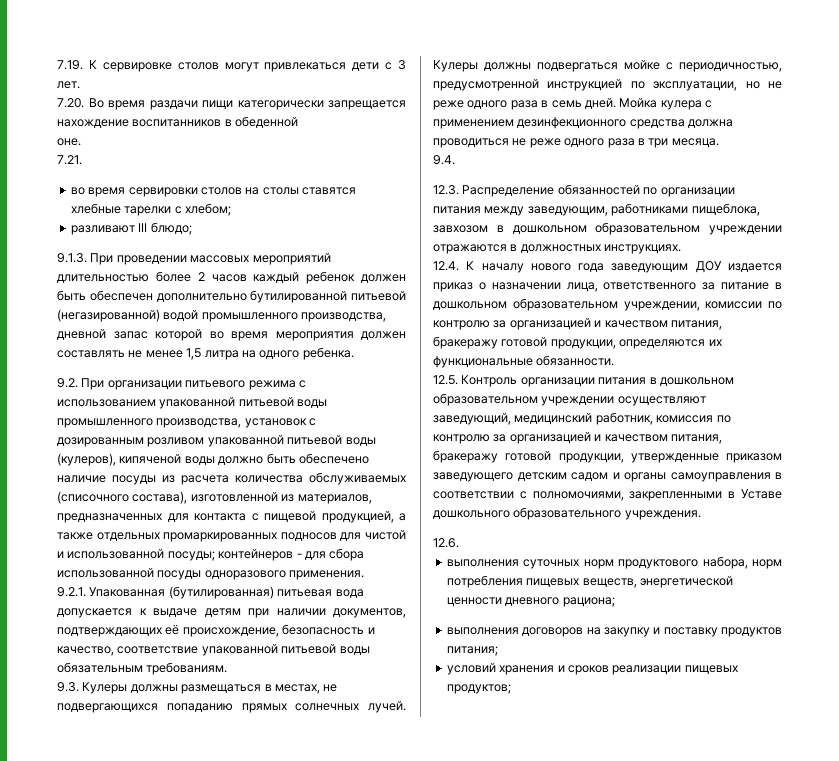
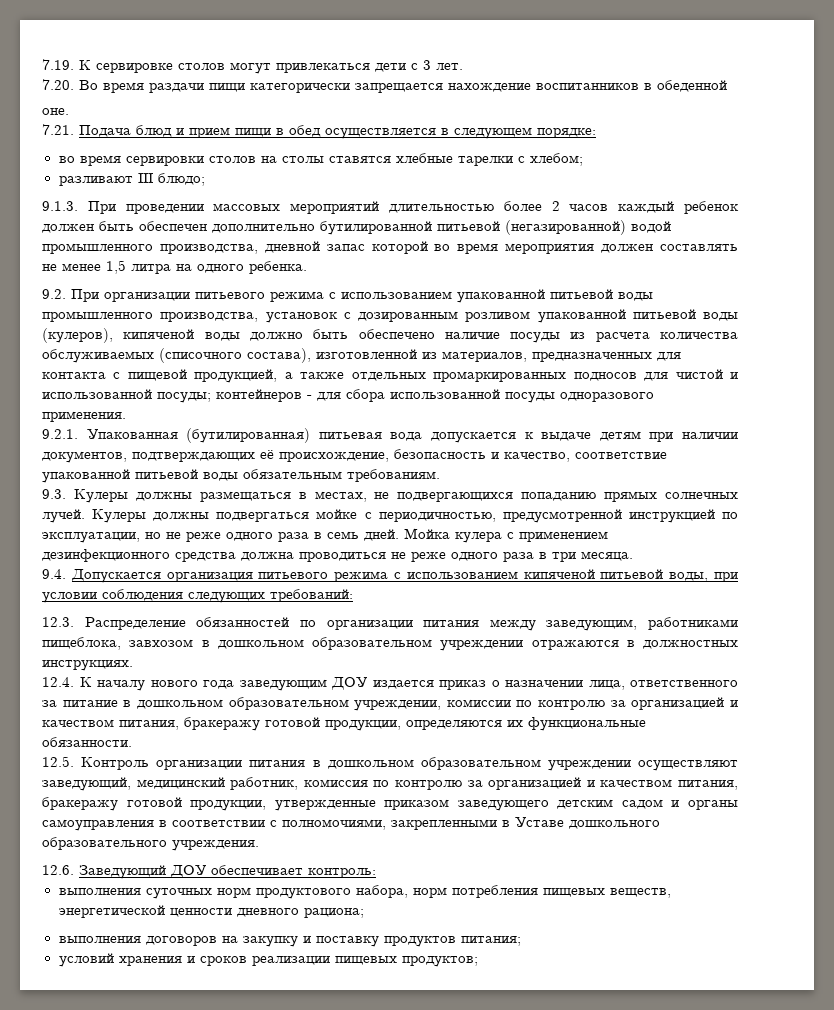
(82, 160) none -> [79,125,596,139] Подача блюд и прием пищи в обед осуществляется в следующем порядке:
(455, 160) none -> [70,569,738,583] [42,589,353,603] Допускается организация питьевого режима с использованием кипяченой питьевой воды, при условии соблюдения следующих требований:
(459, 543) none -> [79,865,376,879] Заведующий ДОУ обеспечивает контроль:

